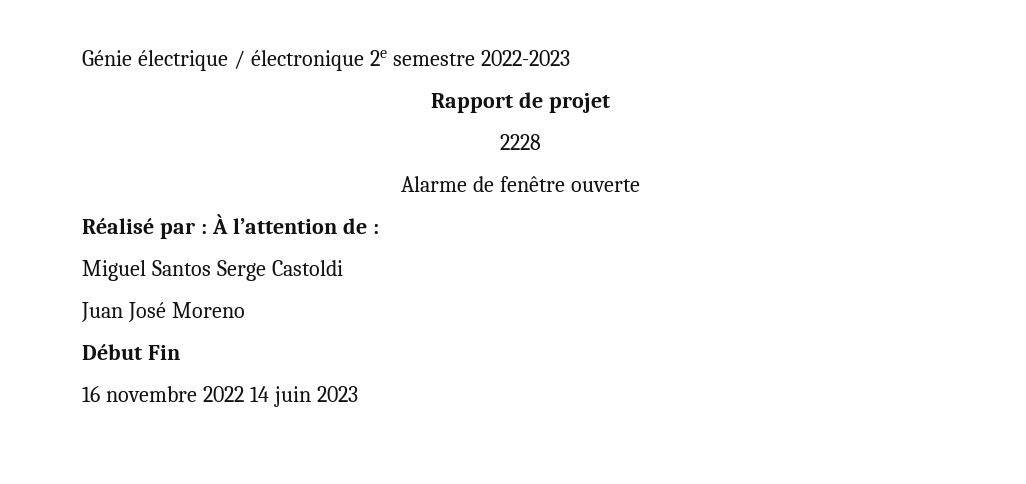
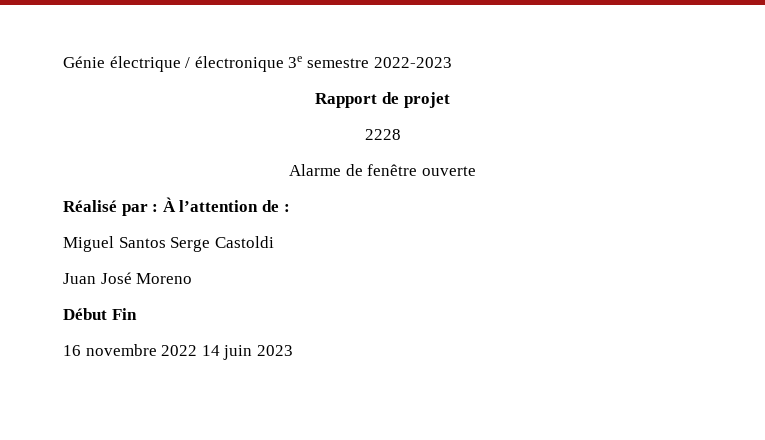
[369,50,387,66] 2e -> [288,56,303,68] 3e

